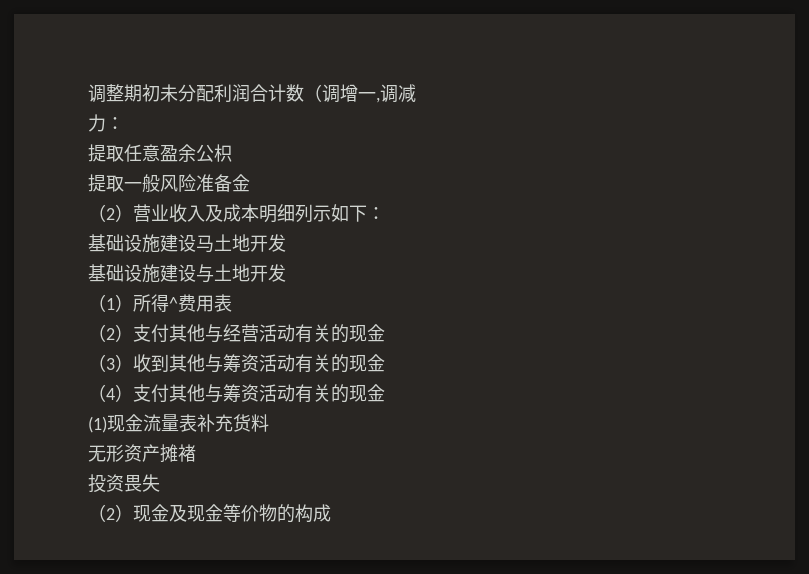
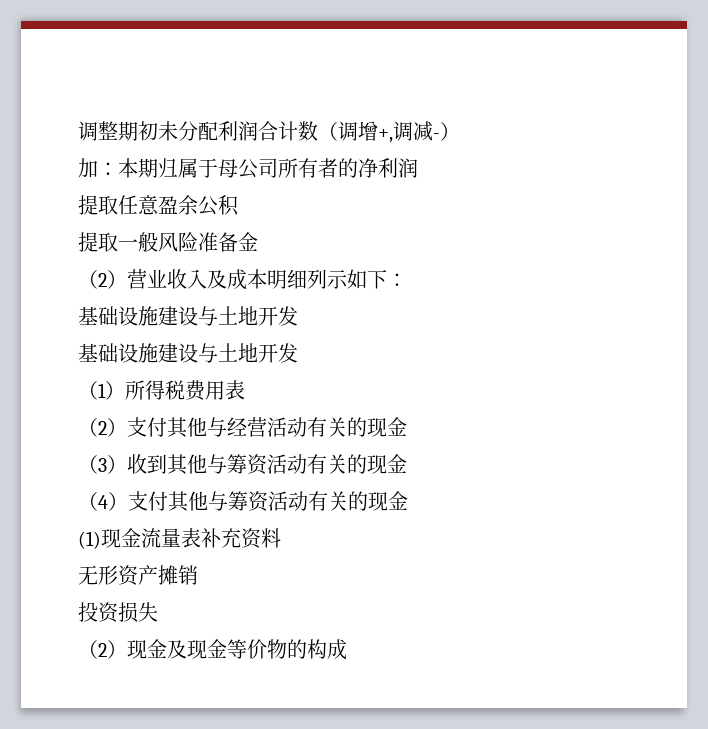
[358,92,380,103] 一, -> [378,129,393,143] +,
[88,114,124,132] // 力： -> [433,122,460,141] [78,158,418,179] -） // 加：本期归属于母公司所有者的净利润
[214,144,232,162] 枳 -> [218,195,239,216] 积
[196,235,214,253] 马 -> [198,306,218,326] 与
[169,297,178,310] ^ -> [165,380,185,400] 税
[233,414,251,432] 货 -> [241,528,262,549] 资
[178,444,196,462] 褚 -> [178,565,198,585] 销
[124,475,142,492] 畏 -> [118,602,138,623] 损

